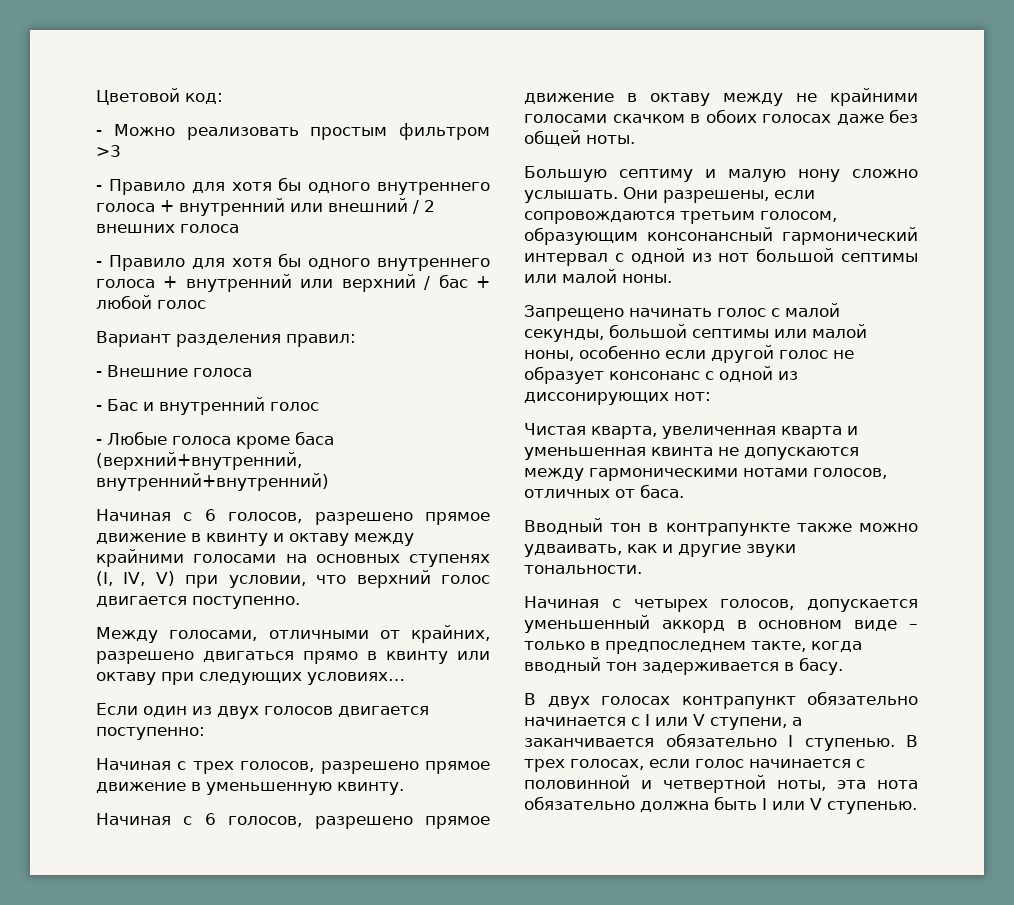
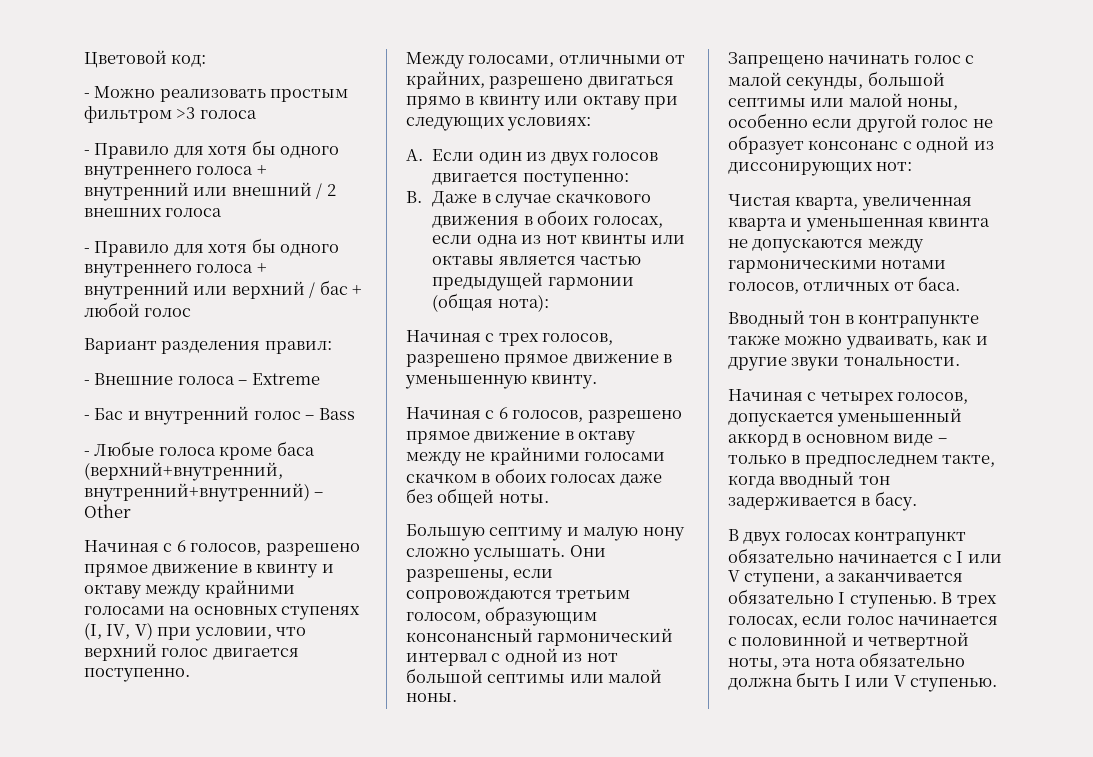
(121, 151) none -> [199,110,257,119] голоса
(252, 372) none -> [238,373,320,385] – Extreme
(319, 406) none -> [305,408,355,420] – Bass
(329, 482) none -> [314,492,324,497] [84,504,131,518] – Other
[307,672,405,685] условиях… // -> [507,117,592,131] [406,149,423,161] условиях: // A.
(205, 733) none -> [406,191,651,208] [432,210,663,228] [432,234,686,247] [432,255,642,265] [432,272,634,291] [432,293,549,312] // B. Даже в случае скачкового движения в обоих голосах, если одна из нот квинты или октавы является частью предыдущей гармонии (общая нота):

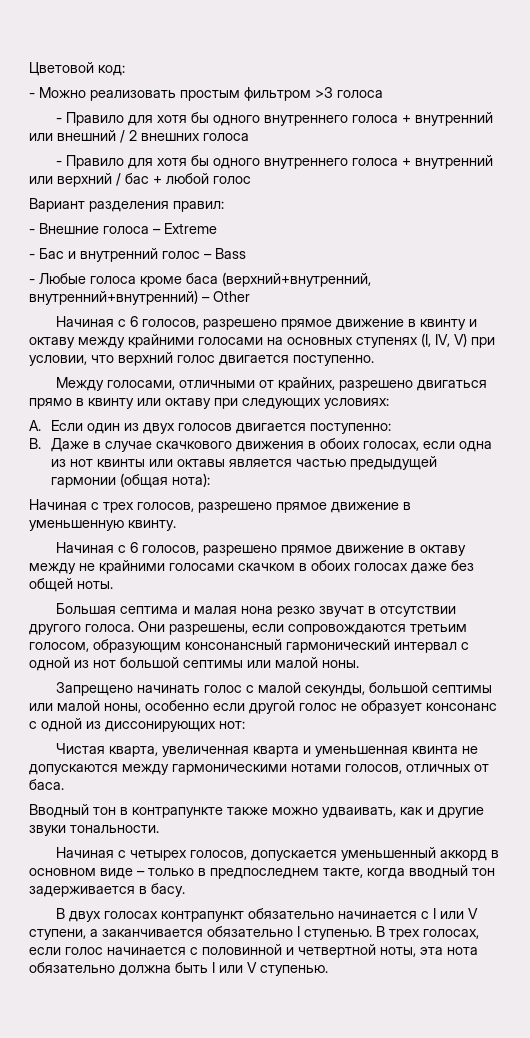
[406,524,685,541] [406,547,566,562] Большую септиму и малую нону сложно услышать. -> [56,603,457,617] [29,624,134,635] Большая септима и малая нона резко звучат в отсутствии другого голоса.

